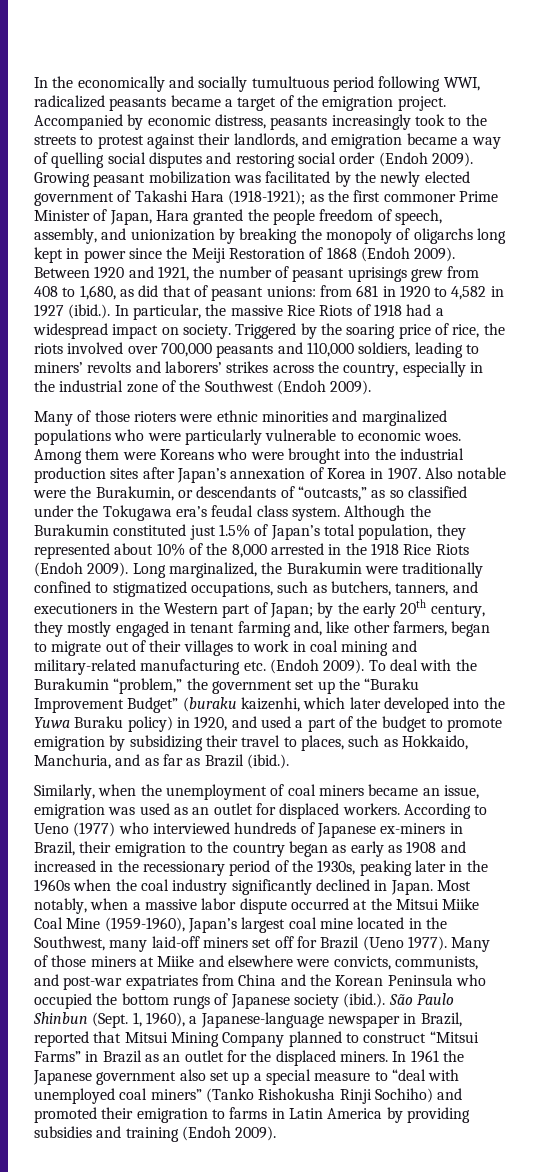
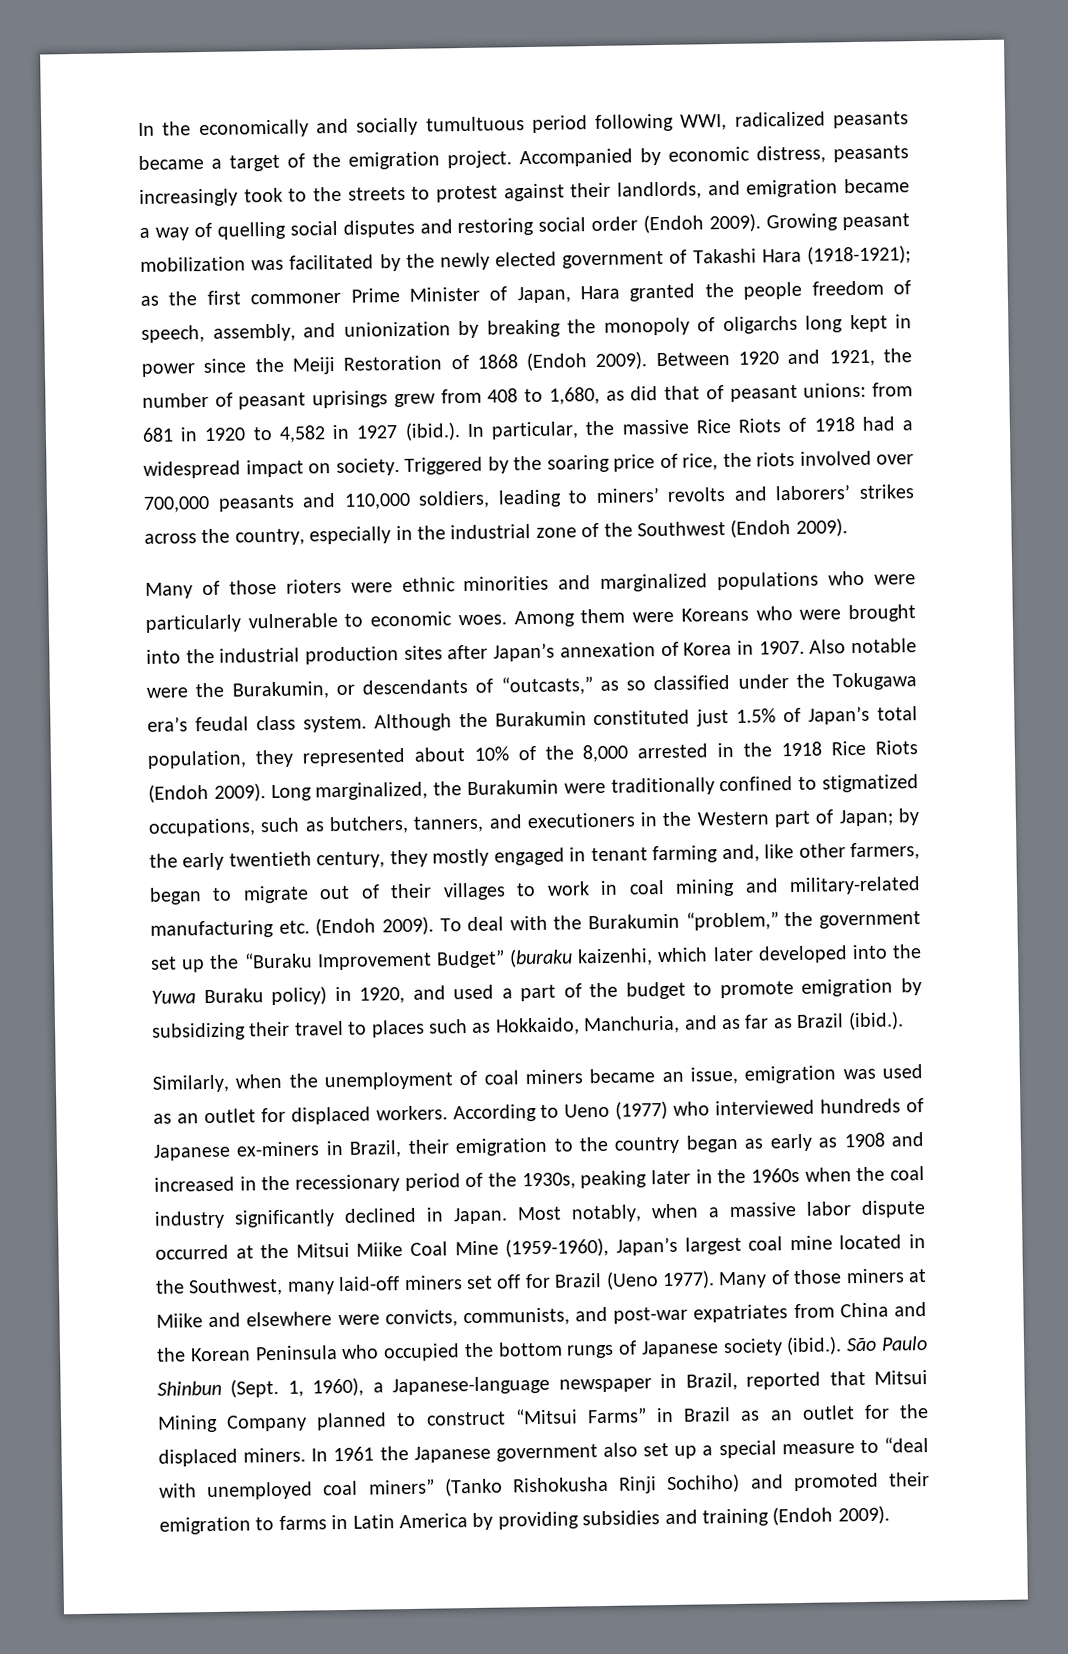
[400,599,427,614] 20th -> [228,851,312,867] twentieth
[300,735,344,751] places, -> [370,1019,425,1038] places

